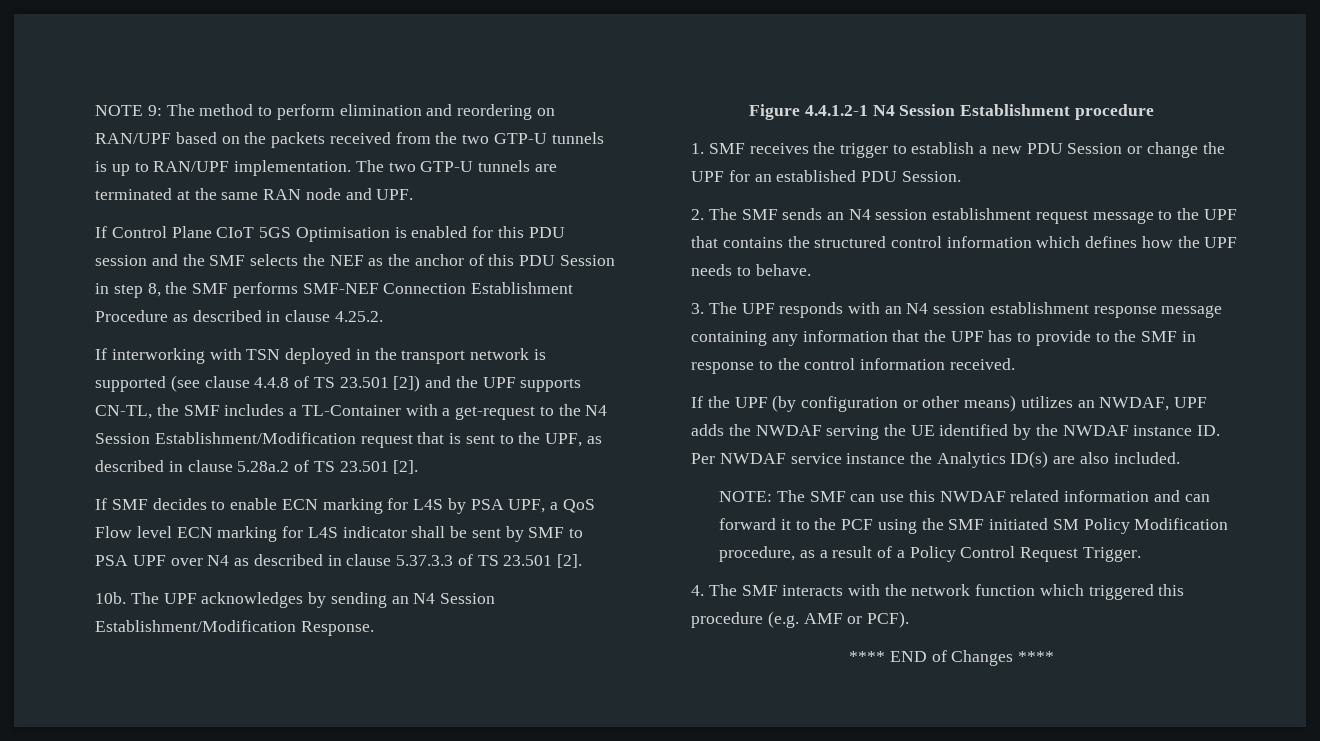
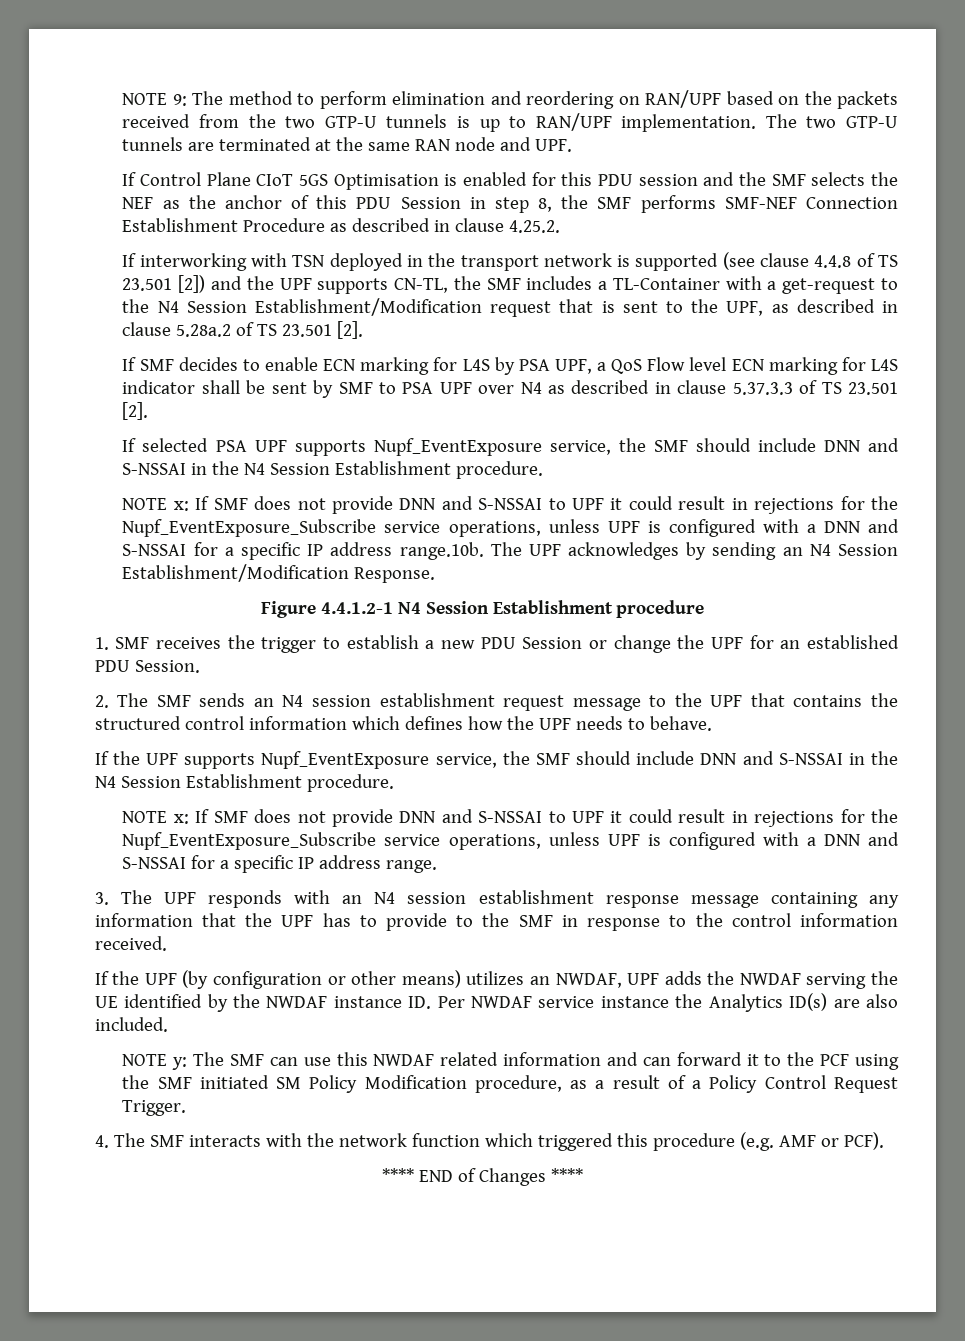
[95,592,127,604] 10b. -> [122,438,900,456] [122,461,544,479] [122,496,899,514] [122,519,900,537] [122,542,484,560] If selected PSA UPF supports Nupf_EventExposure service, the SMF should include DNN and S-NSSAI in the N4 Session Establishment procedure. // NOTE x: If SMF does not provide DNN and S-NSSAI to UPF it could result in rejections for the Nupf_EventExposure_Subscribe service operations, unless UPF is configured with a DNN and S-NSSAI for a specific IP address range.10b.
(811, 270) none -> [94,751,898,769] [94,774,394,792] [122,809,899,827] [122,832,900,850] [122,855,438,873] // If the UPF supports Nupf_EventExposure service, the SMF should include DNN and S-NSSAI in the N4 Session Establishment procedure. // NOTE x: If SMF does not provide DNN and S-NSSAI to UPF it could result in rejections for the Nupf_EventExposure_Subscribe service operations, unless UPF is configured with a DNN and S-NSSAI for a specific IP address range.
[719,491,773,502] NOTE: -> [122,1054,188,1070] NOTE y:

